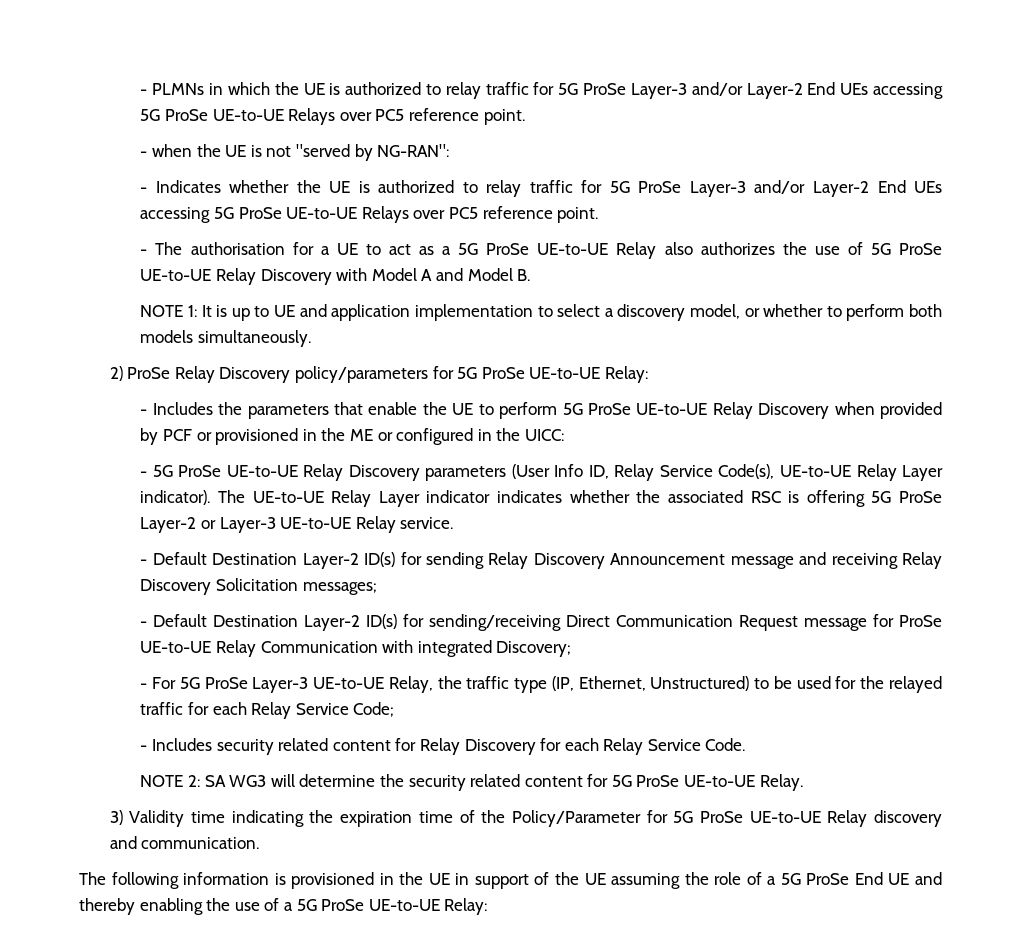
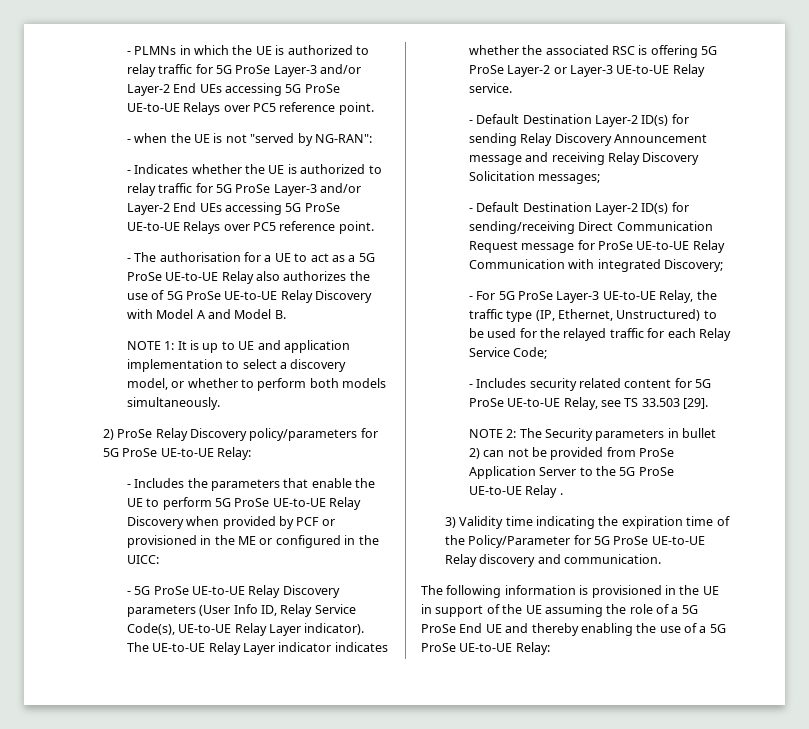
[419,738,746,755] [140,774,803,791] Relay Discovery for each Relay Service Code. // NOTE 2: SA WG3 will determine the security related content for 5G ProSe UE-to-UE Relay. -> [695,379,712,388] [468,397,709,410] [468,428,717,441] [468,447,675,460] [468,466,674,479] [468,485,563,498] 5G ProSe UE-to-UE Relay, see TS 33.503 [29]. // NOTE 2: The Security parameters in bullet 2) can not be provided from ProSe Application Server to the 5G ProSe UE-to-UE Relay .

